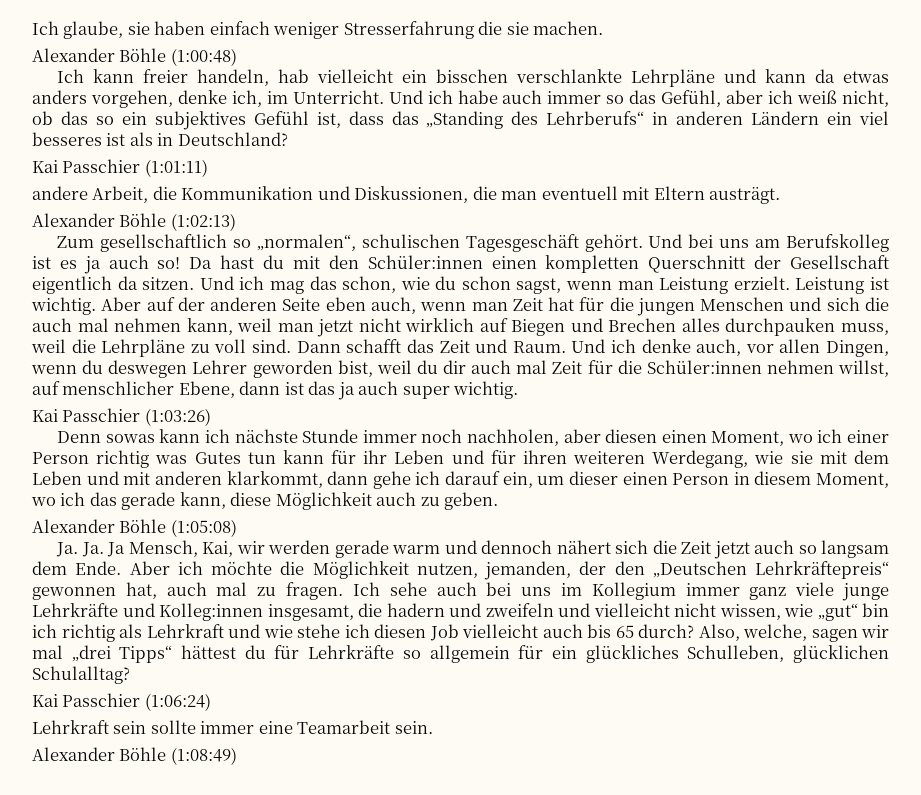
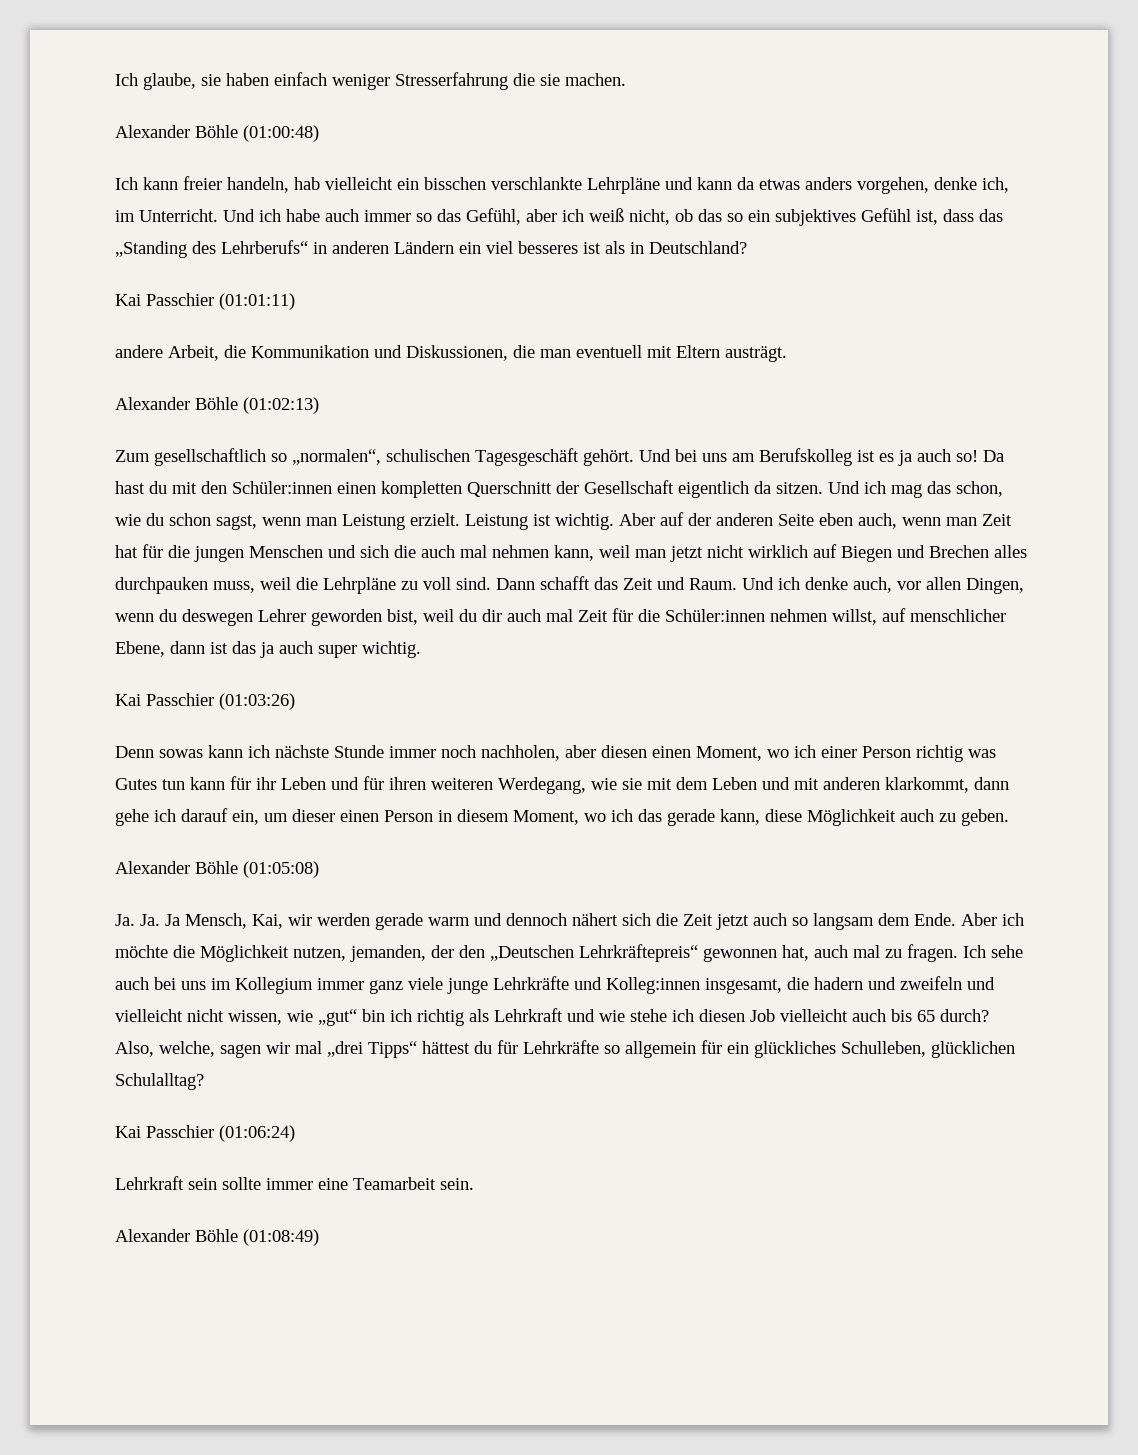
[170,48,237,66] (1:00:48) -> [243,125,319,142] (01:00:48)
[144,159,208,177] (1:01:11) -> [219,293,295,310] (01:01:11)
[170,213,236,231] (1:02:13) -> [243,397,319,414] (01:02:13)
[144,408,211,426] (1:03:26) -> [219,693,295,710] (01:03:26)
[170,519,237,537] (1:05:08) -> [243,861,319,878] (01:05:08)
[144,693,211,711] (1:06:24) -> [219,1125,295,1142] (01:06:24)
[170,747,237,765] (1:08:49) -> [243,1229,319,1246] (01:08:49)

